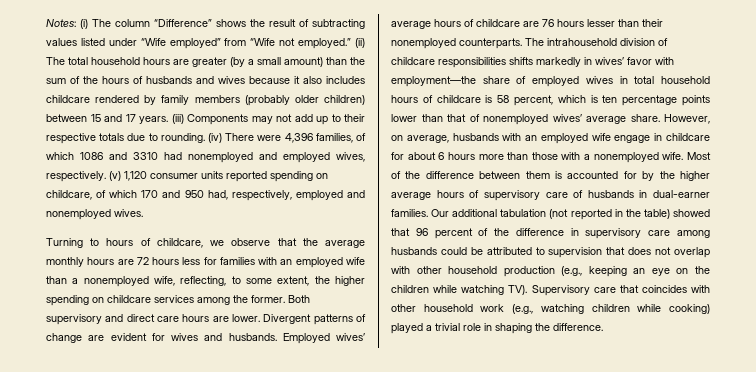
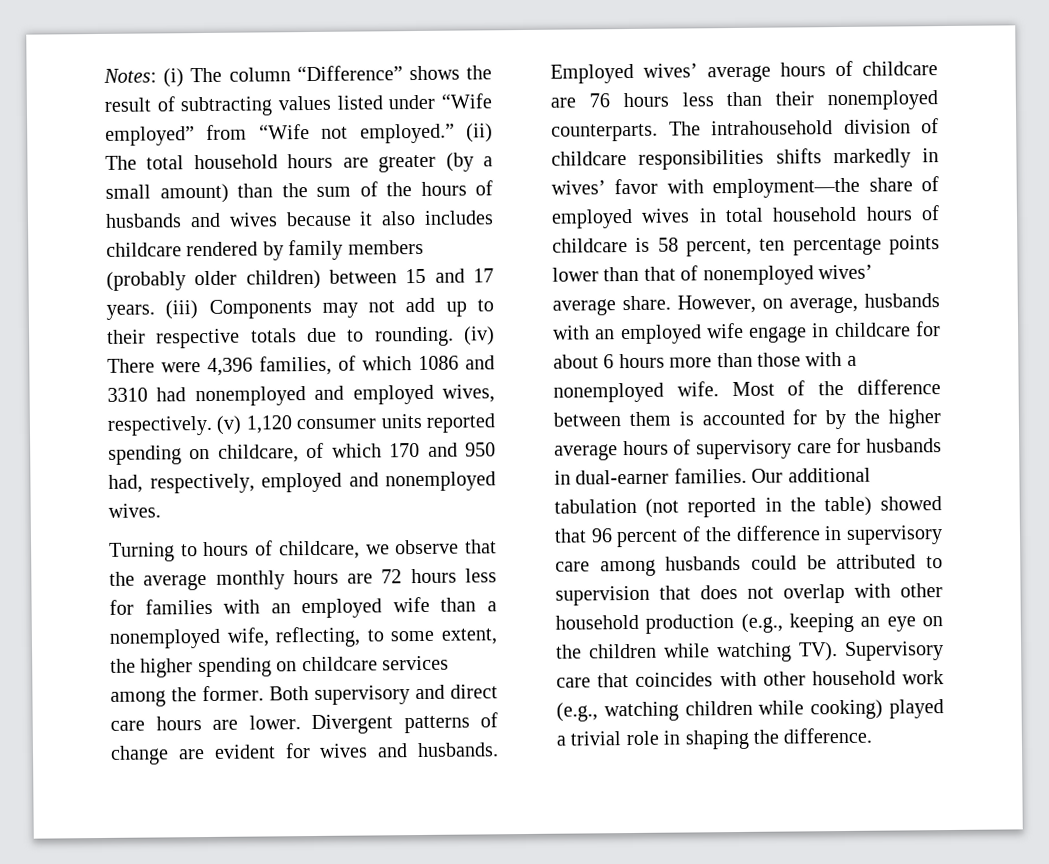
[587,19,615,27] lesser -> [681,92,714,107] less
[557,95,598,103] which is -> (752, 247) none
[573,190,584,198] of -> [836,437,862,454] for

